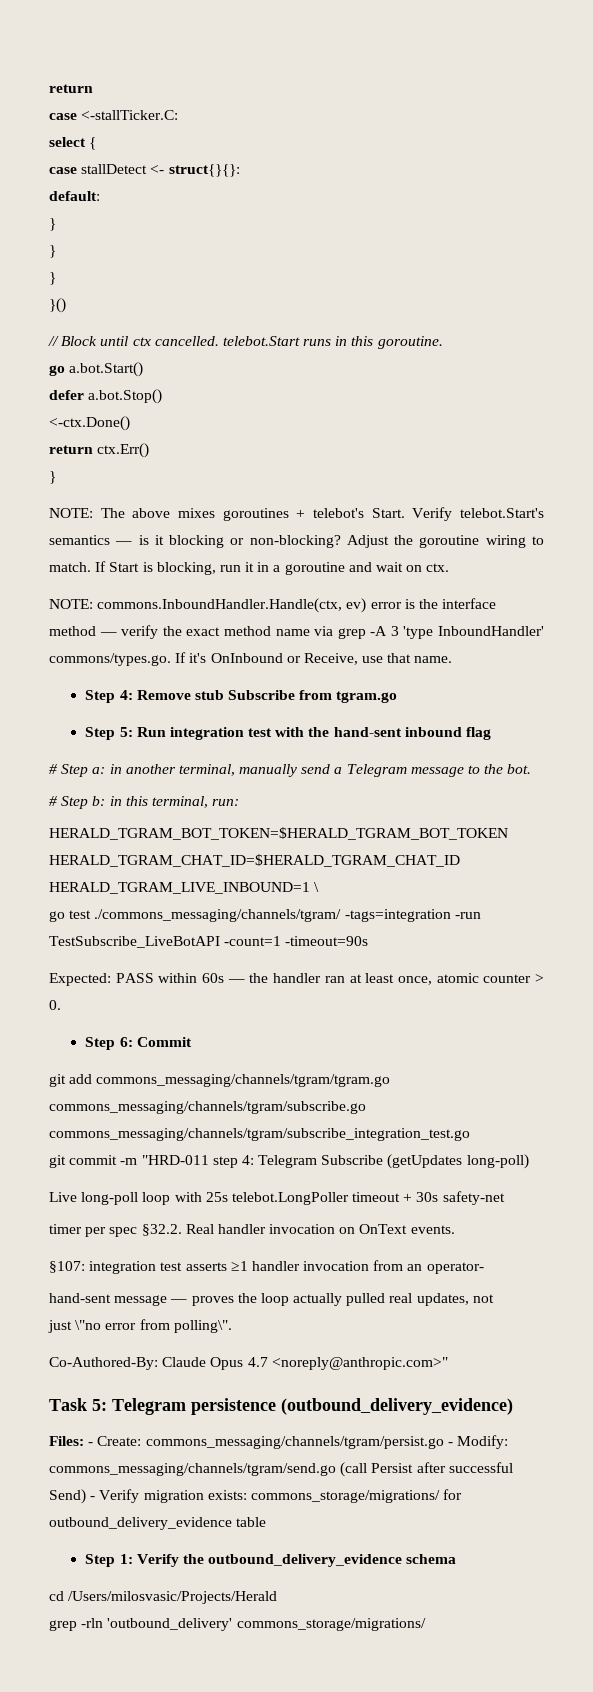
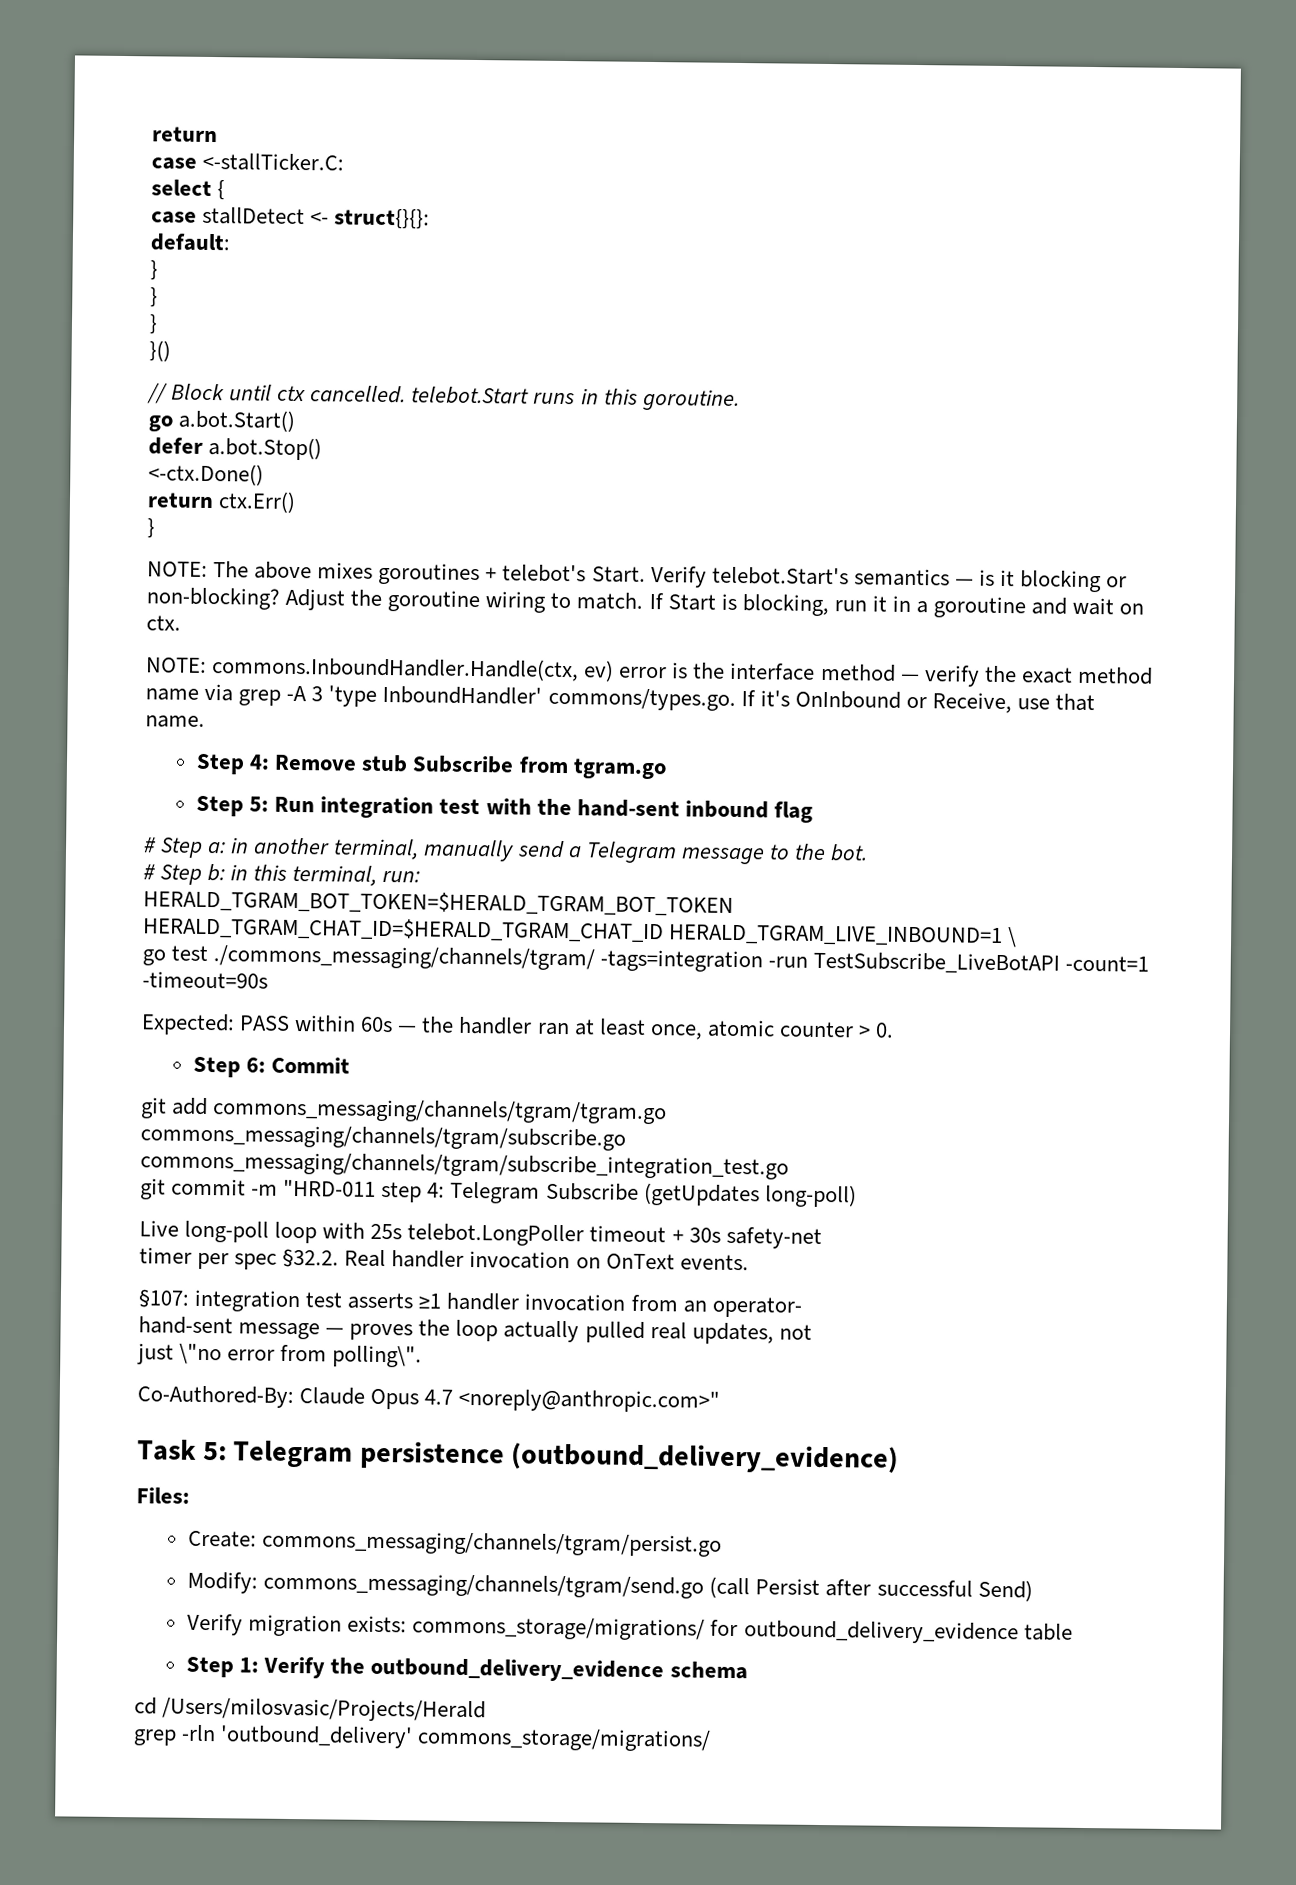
[88,1442,94,1446] - -> (190, 1495) //
[447,1442,453,1446] - -> (723, 1543) //
[90,1496,96,1500] - -> (1033, 1590) //

